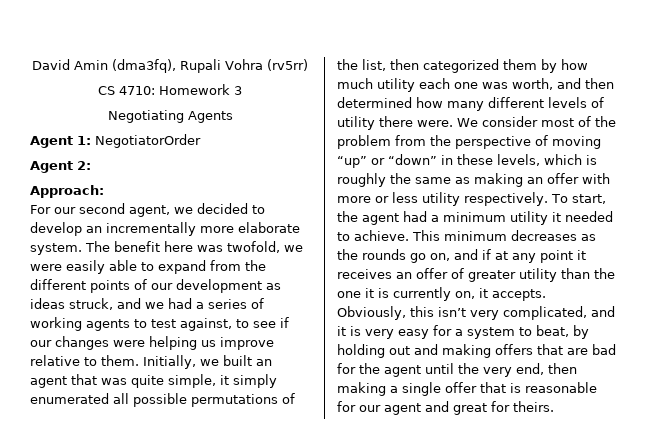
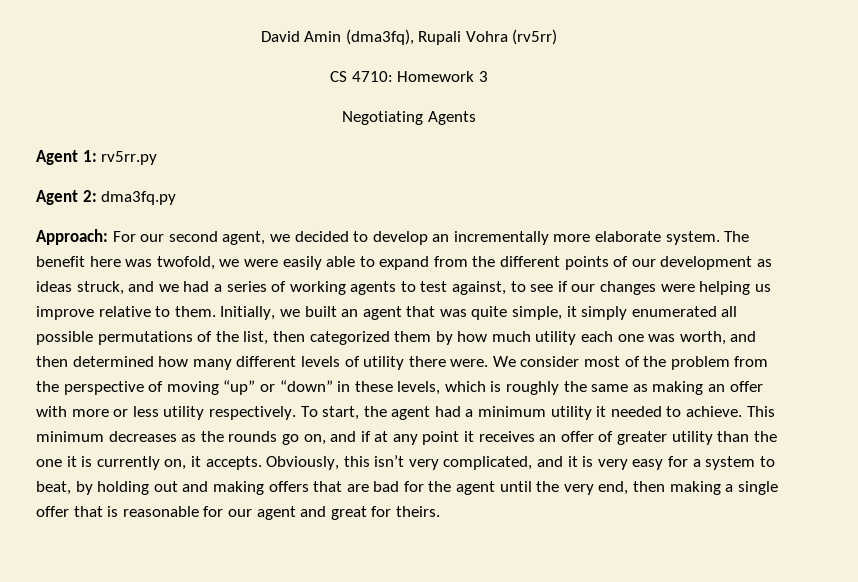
[95,134,201,148] NegotiatorOrder -> [101,151,158,165] rv5rr.py
(91, 165) none -> [101,191,177,205] dma3fq.py
(104, 191) // -> (108, 237) none

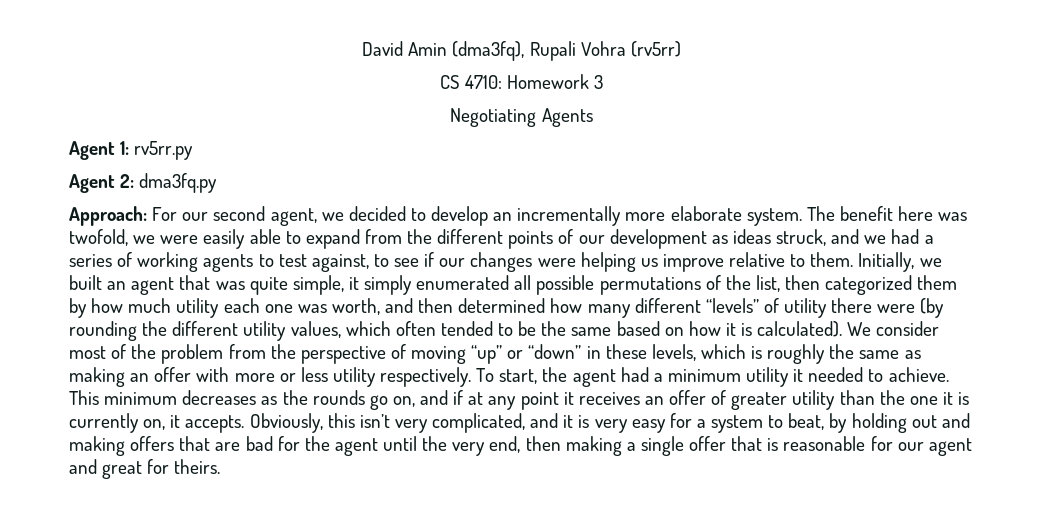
[300,356,340,367] levels -> [705,298,759,313] “levels”
[450,359,489,367] were. -> [877,298,945,318] [69,321,843,341] were (by rounding the different utility values, which often tended to be the same based on how it is calculated).

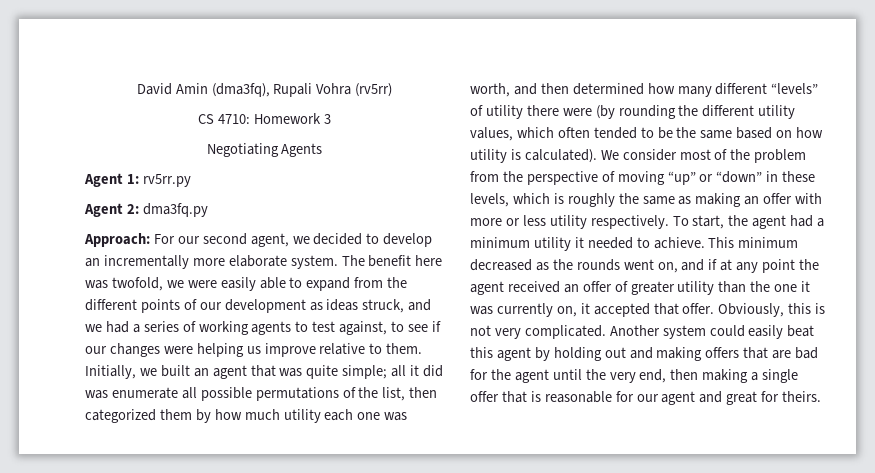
[292,275,510,295] simple, it simply enumerated -> [342,365,444,379] [85,387,178,399] simple; all it did was enumerate
[725,323,736,336] it -> [470,149,507,163] utility
[182,390,257,405] decreases -> [470,259,532,271] decreased
[369,395,388,410] go -> [623,259,654,270] went
[563,392,640,405] it receives -> [799,259,820,270] [470,281,560,295] the agent received
[958,392,970,405] is -> [470,306,493,315] was
[185,413,825,433] accepts. Obviously, this isn’t very complicated, and it is very easy for a system to beat, -> [593,303,826,317] [470,325,815,339] [470,347,531,361] accepted that offer. Obviously, this is not very complicated. Another system could easily beat this agent

